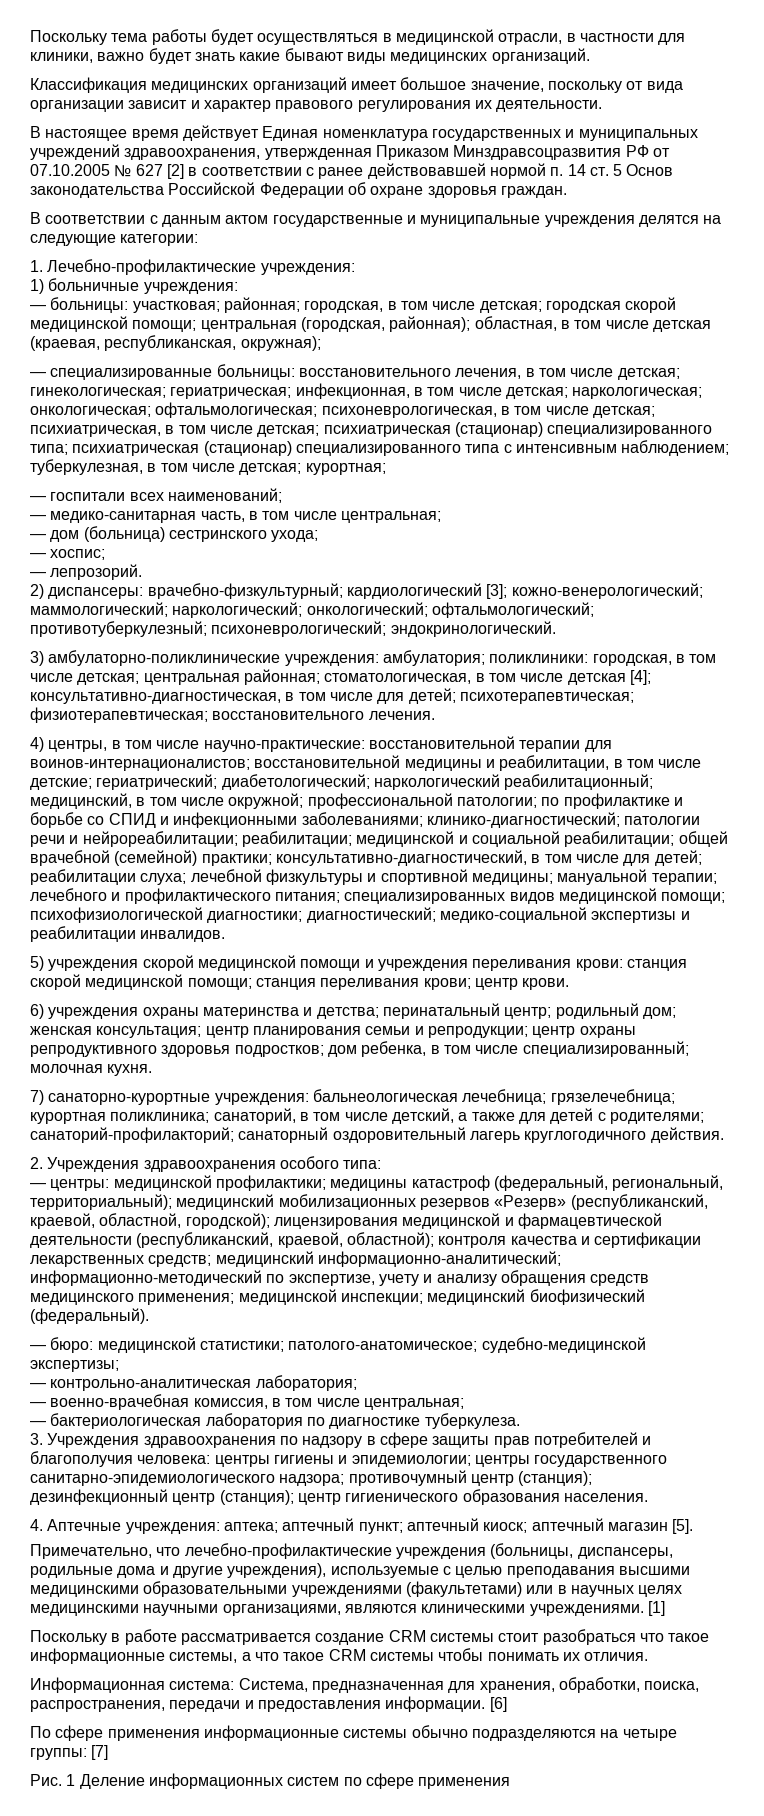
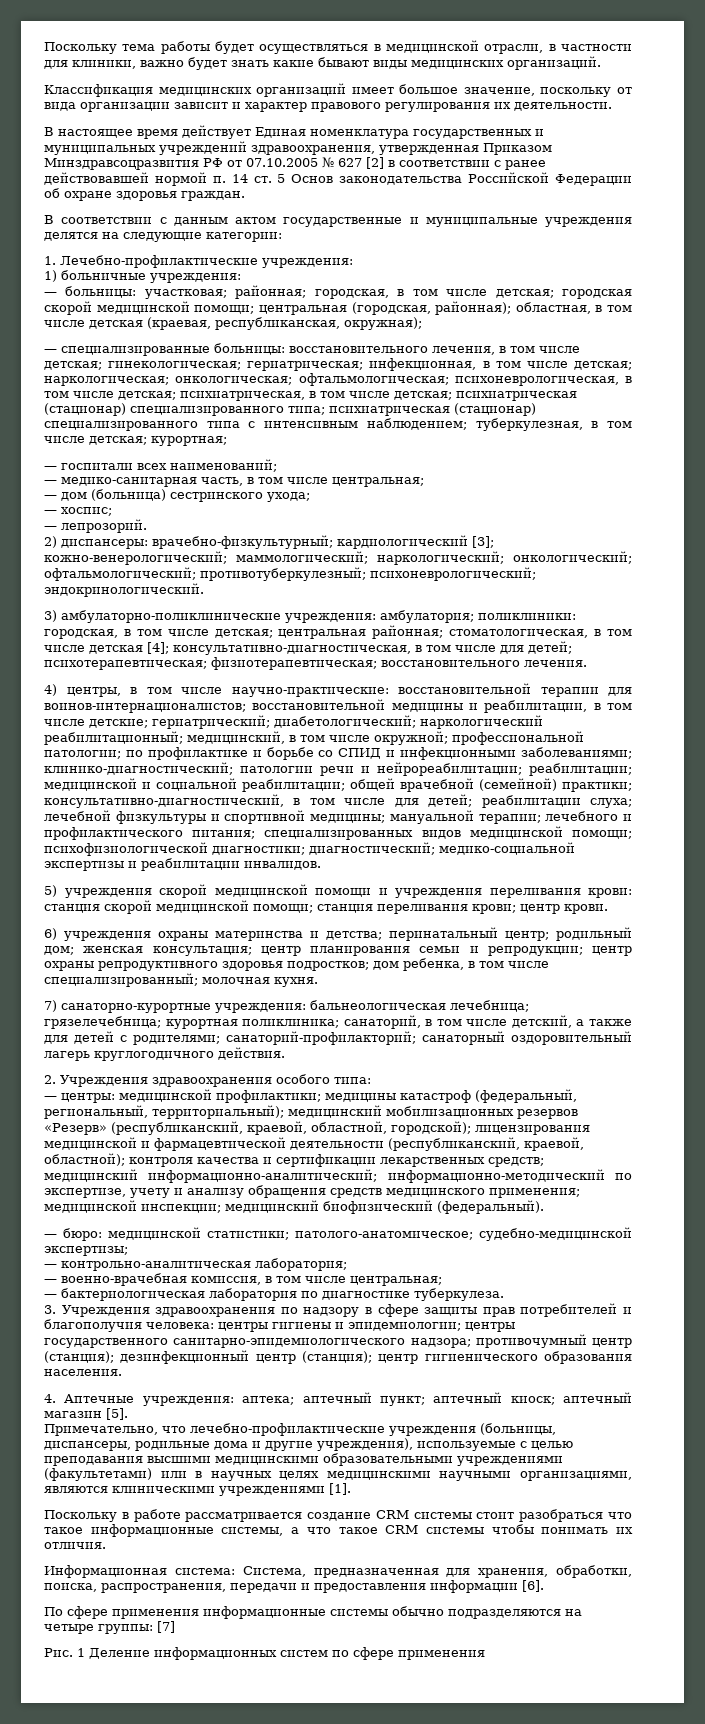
[529,1601,665,1616] учреждениями. [1] -> [219,1483,351,1496] учреждениями [1].
[385,1696,507,1712] информации. [6] -> [430,1580,544,1593] информации [6].

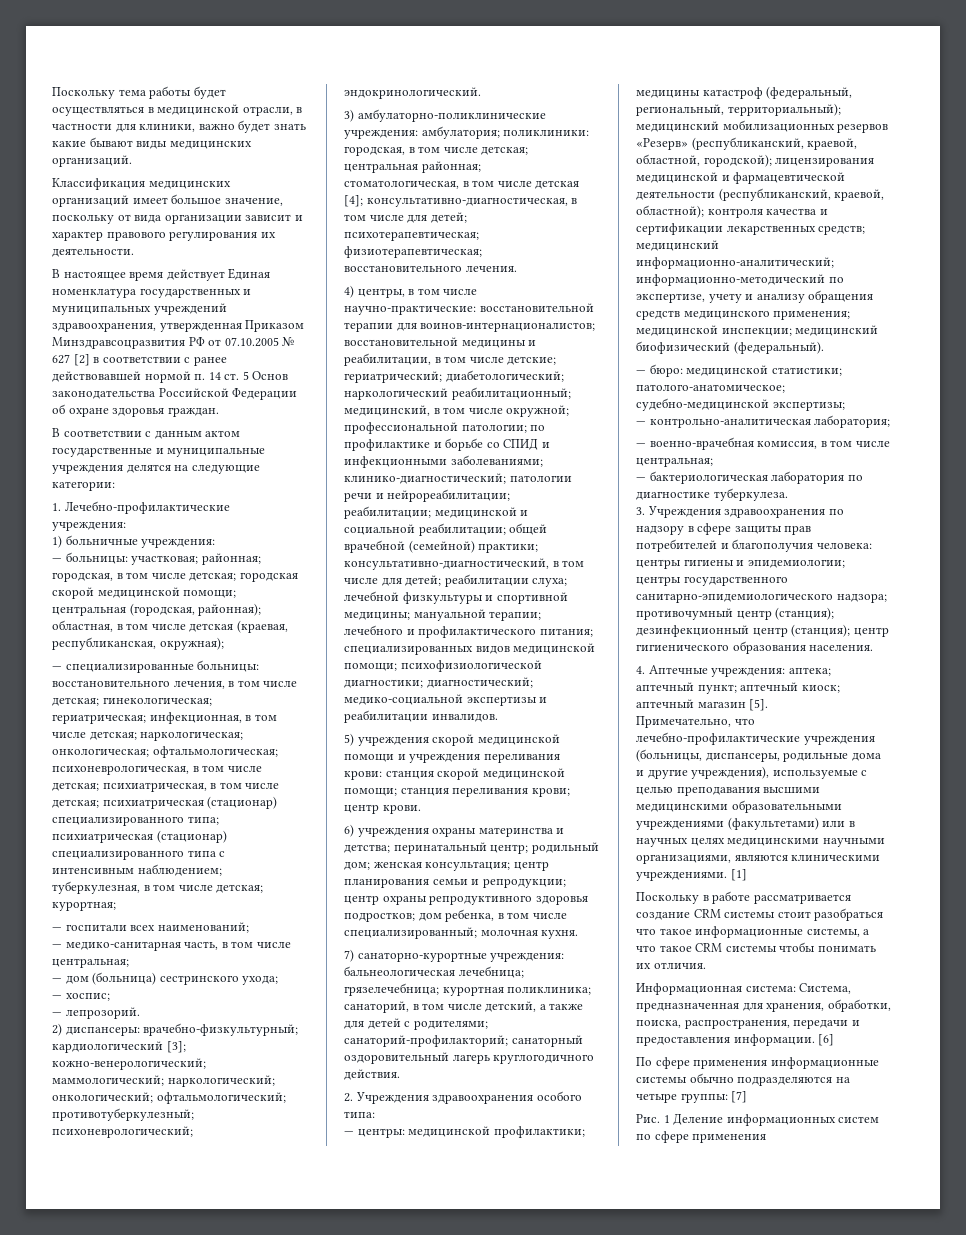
[219,1483,351,1496] учреждениями [1]. -> [636,869,747,881] учреждениями. [1]
[430,1580,544,1593] информации [6]. -> [733,1034,835,1046] информации. [6]

